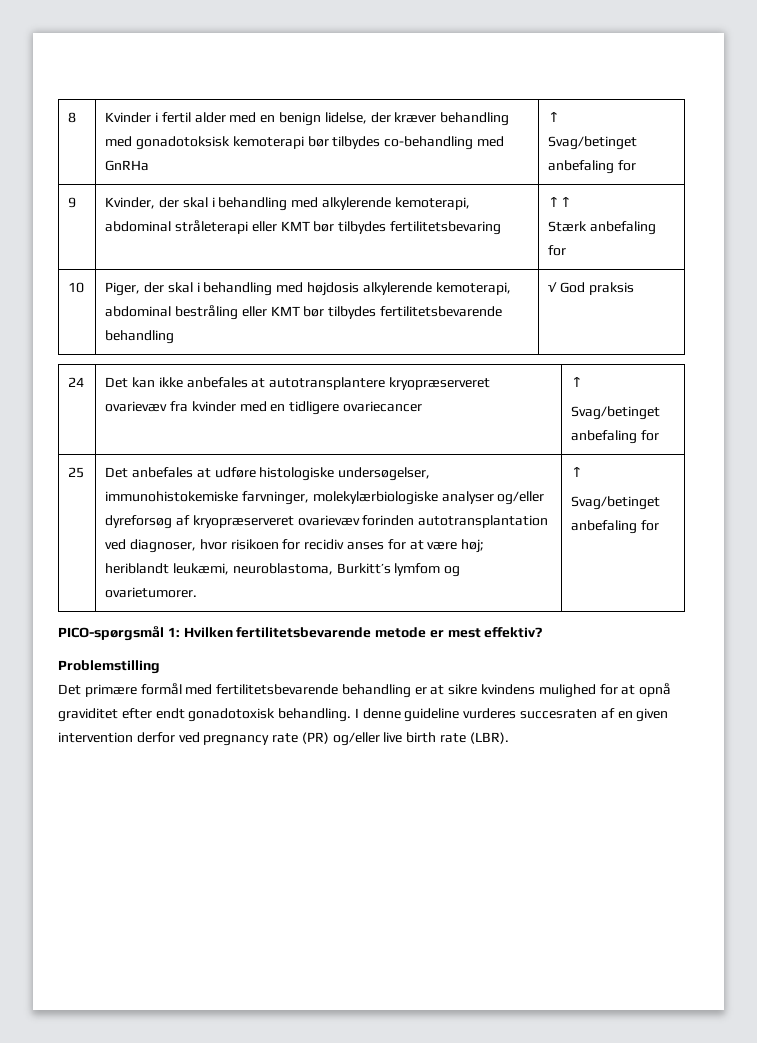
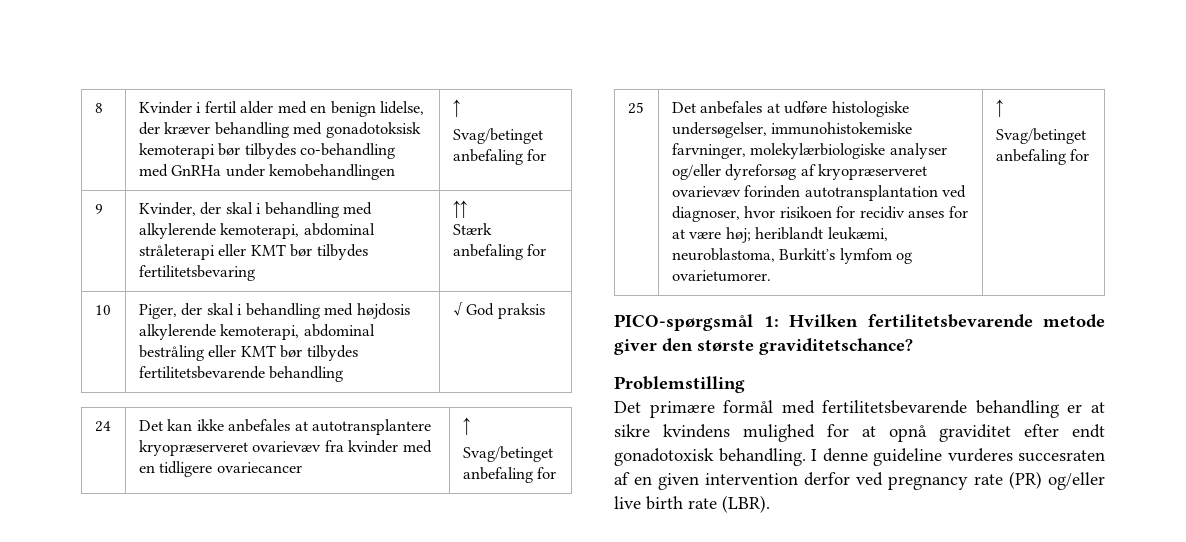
(150, 165) none -> [225,164,396,180] under kemobehandlingen
[429,627,543,638] er mest effektiv? -> [614,338,913,355] giver den største graviditetschance?

